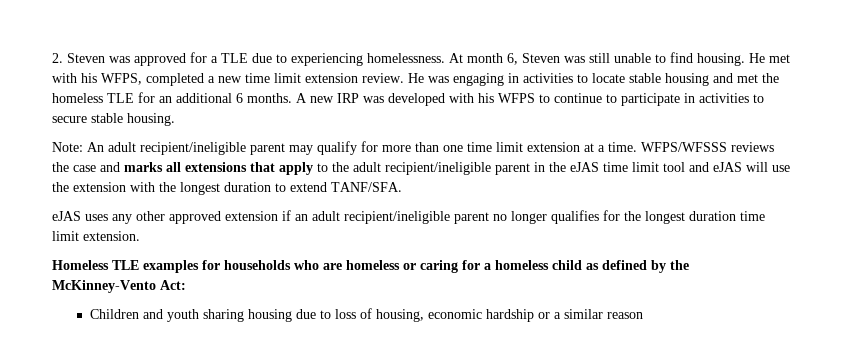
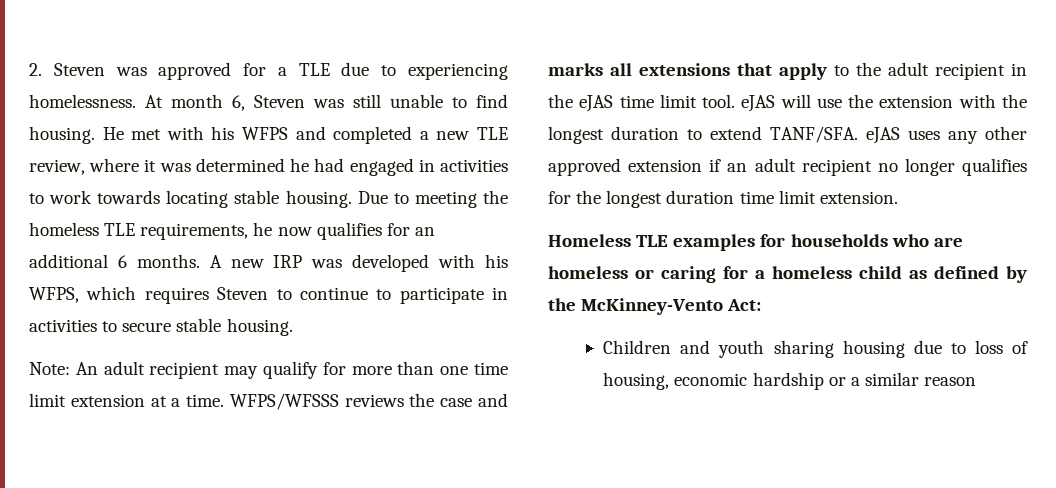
[101,73,142,85] WFPS, -> [241,126,326,140] WFPS and
[245,73,779,86] [52,93,134,103] time limit extension review. He was engaging in activities to locate stable housing and met the homeless TLE -> [477,127,509,140] [29,158,509,176] [29,190,508,208] [29,222,382,240] TLE review, where it was determined he had engaged in activities to work towards locating stable housing. Due to meeting the homeless TLE requirements, he now qualifies
[498,93,535,103] WFPS -> [29,286,269,304] WFPS, which requires Steven
[140,142,285,155] recipient/ineligible parent -> [149,362,220,379] recipient
[385,162,530,175] recipient/ineligible parent -> [935,63,1005,80] recipient
[663,162,709,172] tool and -> [702,94,736,108] tool.
(402, 187) // -> (858, 134) none
[344,211,489,224] recipient/ineligible parent -> [801,159,872,176] recipient

